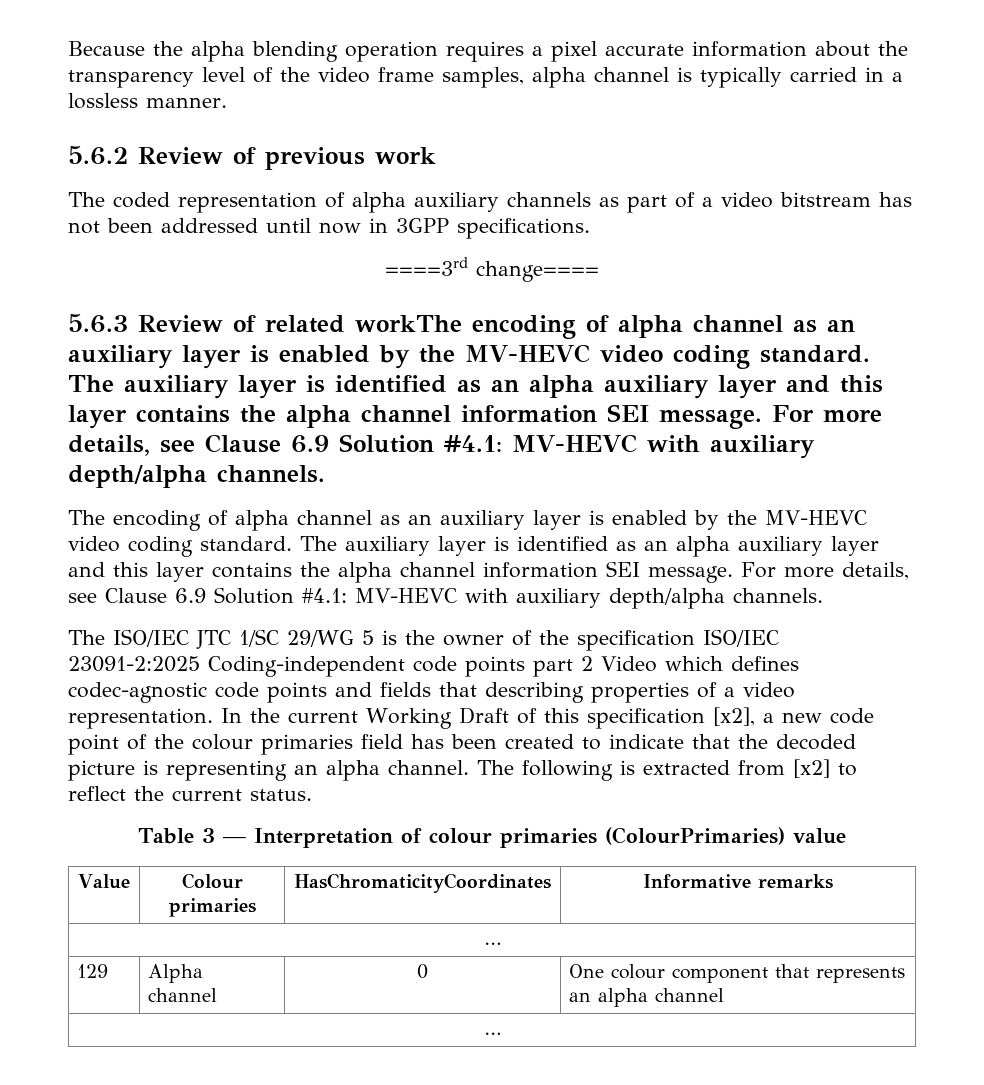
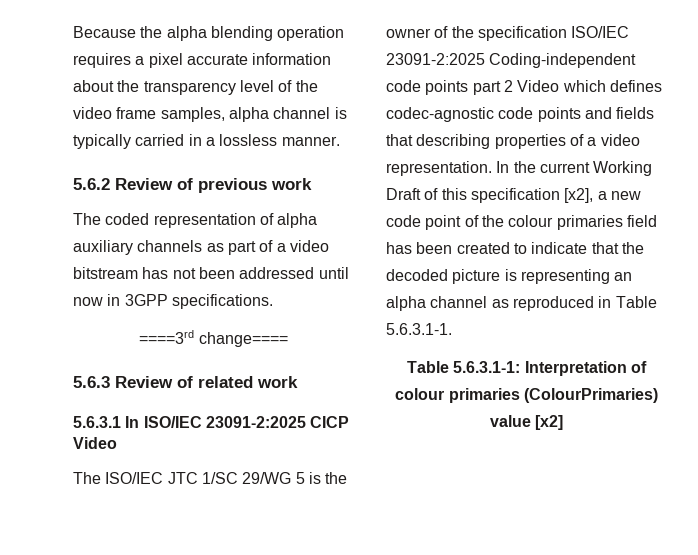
[355,315,855,339] [68,344,870,369] [68,375,883,399] [68,404,882,429] [68,434,815,459] [68,465,325,488] [68,510,867,531] [68,536,879,557] [68,561,909,583] [68,587,823,609] workThe encoding of alpha channel as an auxiliary layer is enabled by the MV-HEVC video coding standard. The auxiliary layer is identified as an alpha auxiliary layer and this layer contains the alpha channel information SEI message. For more details, see Clause 6.9 Solution #4.1: MV-HEVC with auxiliary depth/alpha channels. // The encoding of alpha channel as an auxiliary layer is enabled by the MV-HEVC video coding standard. The auxiliary layer is identified as an alpha auxiliary layer and this layer contains the alpha channel information SEI message. For more details, see Clause 6.9 Solution #4.1: MV-HEVC with auxiliary depth/alpha channels. -> [257,376,298,388] [73,416,350,428] [73,437,117,449] work // 5.6.3.1 In ISO/IEC 23091-2:2025 CICP Video
[388,759,857,781] [68,786,312,801] [138,828,246,844] channel. The following is extracted from [x2] to reflect the current status. // Table 3 — -> [430,296,657,311] [386,323,452,335] [407,361,521,373] channel as reproduced in Table 5.6.3.1-1. // Table 5.6.3.1-1:
[78,874,131,889] [181,873,243,889] [168,898,256,917] [294,873,551,893] [643,874,833,889] [483,942,501,945] [77,964,109,978] [148,964,204,983] [148,988,218,1002] [417,964,428,979] [569,964,906,983] [569,988,725,1007] [483,1032,501,1035] // Value | Colour primaries | HasChromaticityCoordinates | Informative remarks // … // 129 | Alpha channel | 0 | One colour component that represents an alpha channel // … -> [535,415,564,430] [x2]

